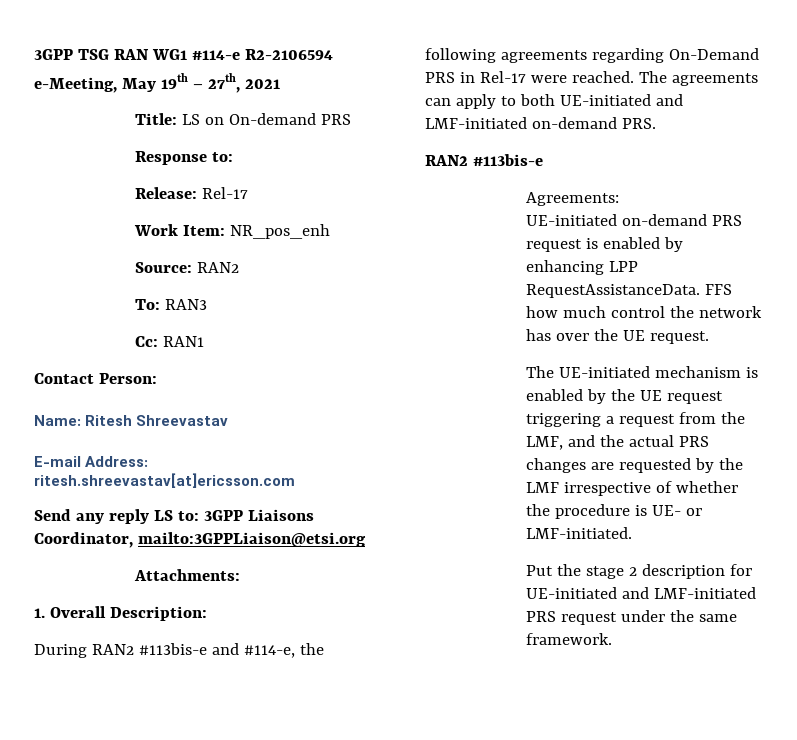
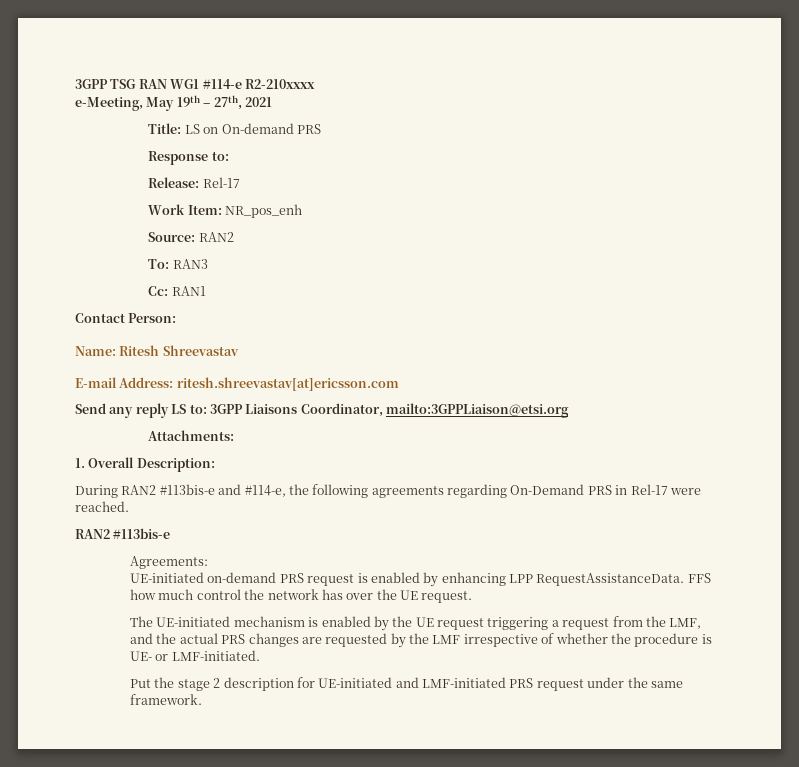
[244,49,333,60] R2-2106594 -> [244,79,315,89] R2-210xxxx
[638,71,758,86] [425,94,683,109] [425,117,656,129] The agreements can apply to both UE-initiated and LMF-initiated on-demand PRS. -> (129, 506) none

